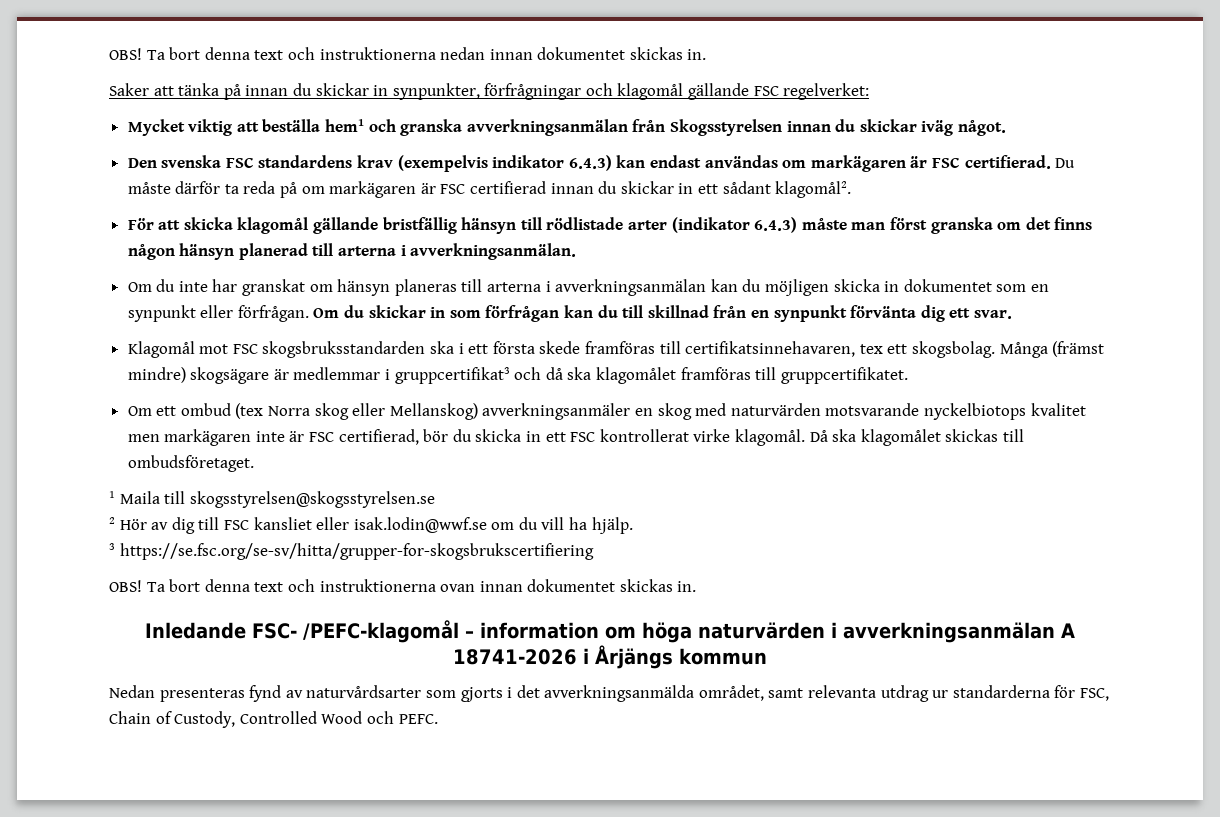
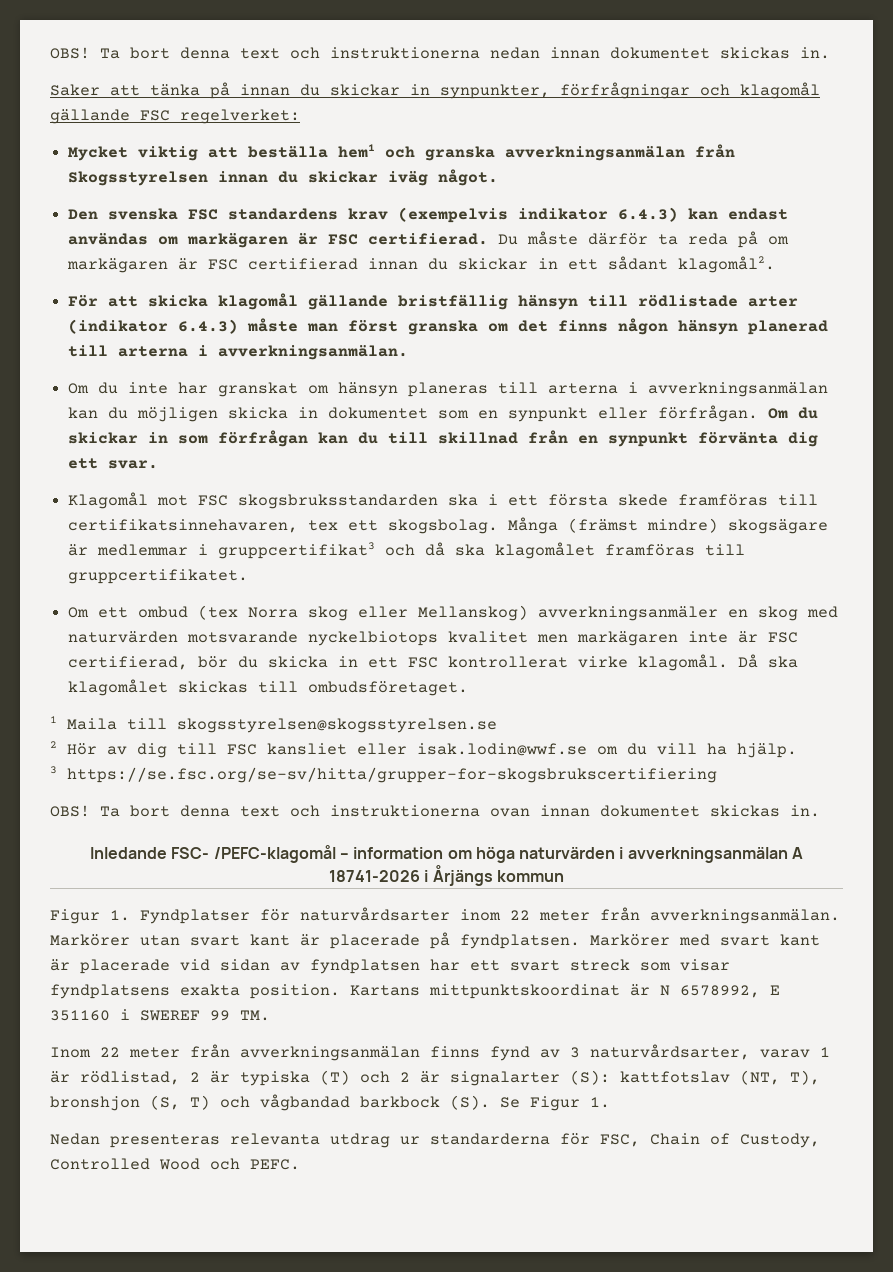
[109,685,804,702] Nedan presenteras fynd av naturvårdsarter som gjorts i det avverkningsanmälda området, samt -> [50,907,840,924] [50,932,820,949] [50,959,730,974] [50,984,780,999] [50,1009,270,1021] [50,1044,830,1061] [50,1070,820,1086] [50,1094,610,1111] [50,1133,220,1148] Figur 1. Fyndplatser för naturvårdsarter inom 22 meter från avverkningsanmälan. Markörer utan svart kant är placerade på fyndplatsen. Markörer med svart kant är placerade vid sidan av fyndplatsen har ett svart streck som visar fyndplatsens exakta position. Kartans mittpunktskoordinat är N 6578992, E 351160 i SWEREF 99 TM. // Inom 22 meter från avverkningsanmälan finns fynd av 3 naturvårdsarter, varav 1 är rödlistad, 2 är typiska (T) och 2 är signalarter (S): kattfotslav (NT, T), bronshjon (S, T) och vågbandad barkbock (S). Se Figur 1. // Nedan presenteras

